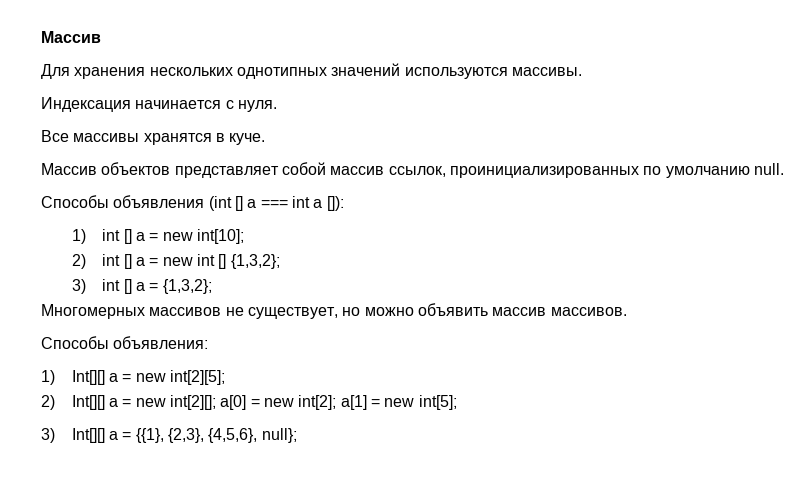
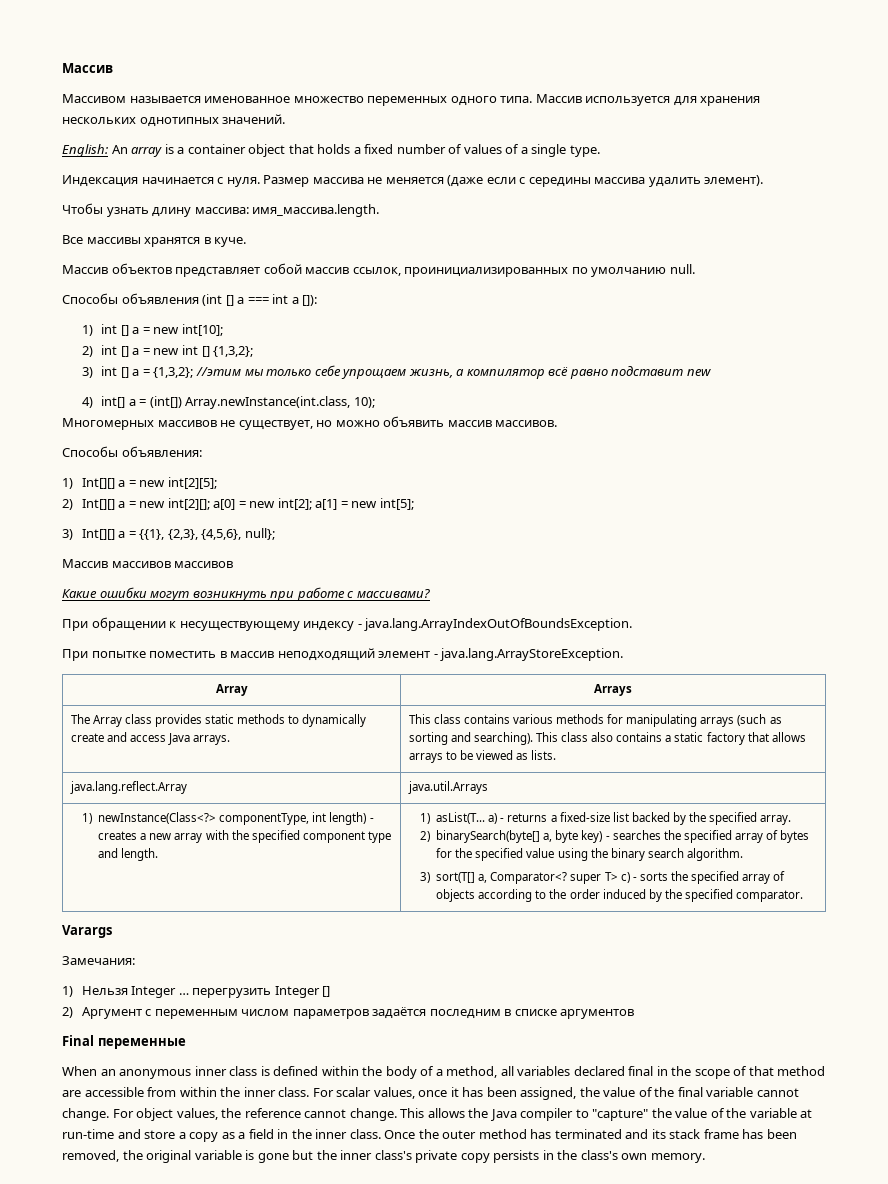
[41,63,582,79] [41,97,277,112] Для хранения нескольких однотипных значений используются массивы. // Индексация начинается с нуля. -> [62,94,761,106] [62,114,286,127] [62,144,600,157] [62,175,764,187] [62,203,380,217] Массивом называется именованное множество переменных одного типа. Массив используется для хранения нескольких однотипных значений. // English: An array is a container object that holds a fixed number of values of a single type. // Индексация начинается с нуля. Размер массива не меняется (даже если с середины массива удалить элемент). // Чтобы узнать длину массива: имя_массива.length.
(212, 286) none -> [195,365,711,379] [81,396,375,409] //этим мы только себе упрощаем жизнь, а компилятор всё равно подставит new // 4) int[] a = (int[]) Array.newInstance(int.class, 10);
(297, 435) none -> [62,559,234,568] [62,587,430,601] [62,617,633,631] [62,648,624,661] [215,684,248,696] [594,684,632,696] [70,714,367,727] [70,732,230,745] [408,714,782,727] [408,732,806,745] [408,750,557,763] [69,781,187,794] [407,781,488,794] [82,812,374,825] [98,830,391,843] [98,848,159,861] [420,812,792,825] [420,830,810,843] [436,848,743,861] [420,871,786,884] [436,889,804,902] [62,925,112,938] [62,956,135,965] [62,986,331,998] [62,1007,635,1019] [62,1035,186,1049] [62,1066,826,1079] [62,1087,799,1100] [62,1108,813,1121] [62,1129,797,1142] [62,1150,705,1163] // Массив массивов массивов // Какие ошибки могут возникнуть при работе с массивами? // При обращении к несуществующему индексу - java.lang.ArrayIndexOutOfBoundsException. // При попытке поместить в массив неподходящий элемент - java.lang.ArrayStoreException. // Array | Arrays // The Array class provides static methods to dynamically create and access Java arrays. | This class contains various methods for manipulating arrays (such as sorting and searching). This class also contains a static factory that allows arrays to be viewed as lists. // java.lang.reflect.Array | java.util.Arrays // 1) newInstance(Class<?> componentType, int length) - creates a new array with the specified component type and length. | 1) asList(T... a) - returns a fixed-size list backed by the specified array. // 2) binarySearch(byte[] a, byte key) - searches the specified array of bytes for the specified value using the binary search algorithm. // 3) sort(T[] a, Comparator<? super T> c) - sorts the specified array of objects according to the order induced by the specified comparator. // Varargs // Замечания: // 1) Нельзя Integer … перегрузить Integer [] // 2) Аргумент с переменным числом параметров задаётся последним в списке аргументов // Final переменные // When an anonymous inner class is defined within the body of a method, all variables declared final in the scope of that method are accessible from within the inner class. For scalar values, once it has been assigned, the value of the final variable cannot change. For object values, the reference cannot change. This allows the Java compiler to "capture" the value of the variable at run-time and store a copy as a field in the inner class. Once the outer method has terminated and its stack frame has been removed, the original variable is gone but the inner class's private copy persists in the class's own memory.

